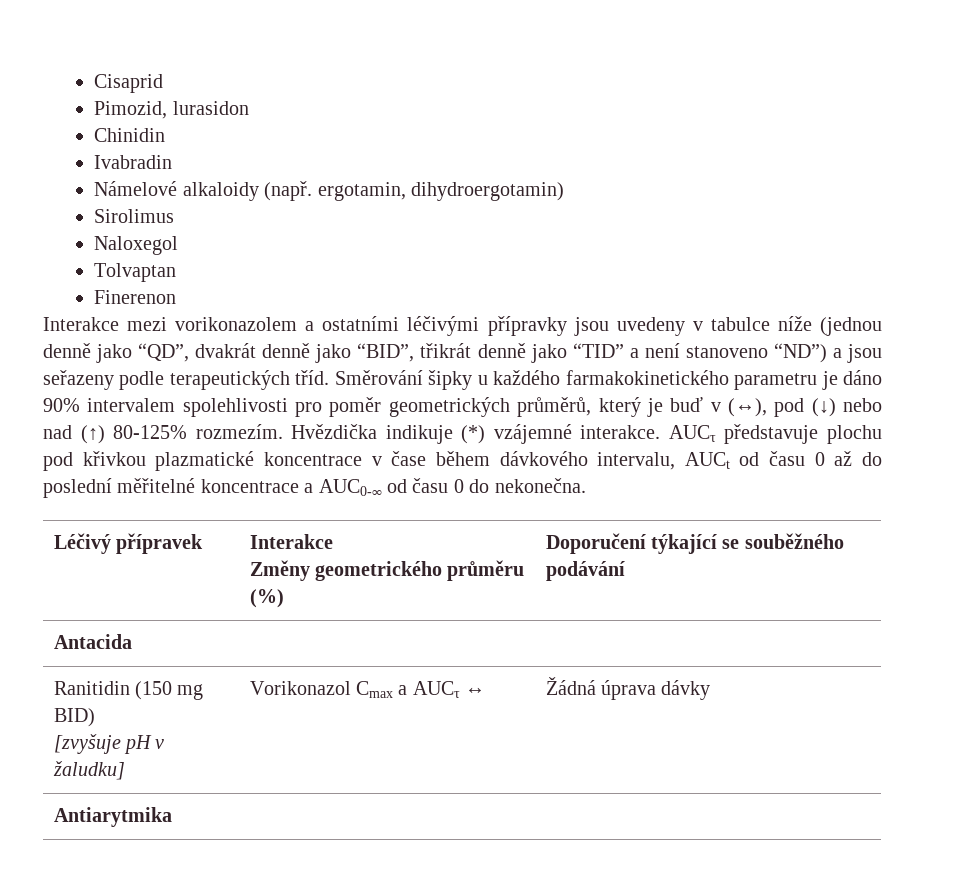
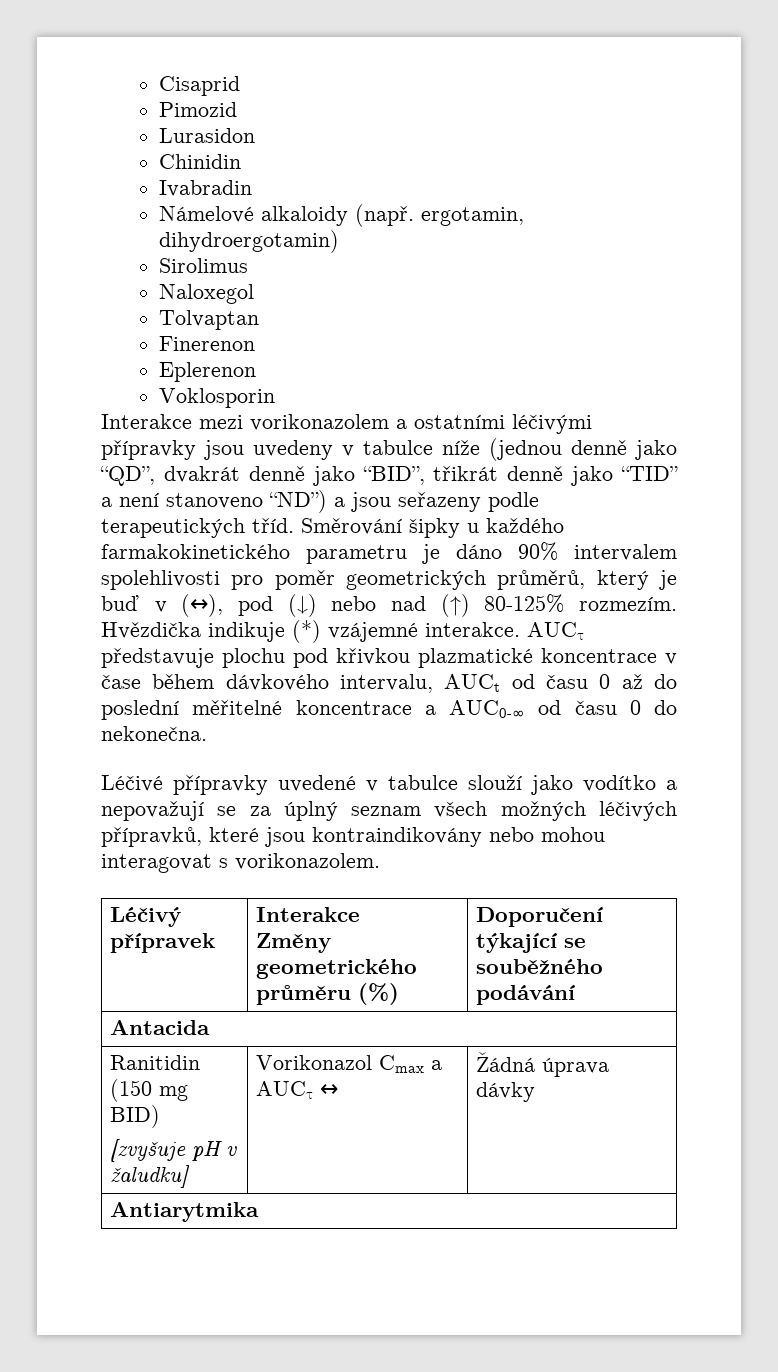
[94,101,249,119] Pimozid, lurasidon -> [158,102,237,117] [158,128,255,143] Pimozid // Lurasidon
(177, 297) none -> [158,362,256,382] [158,388,275,408] // Eplerenon // Voklosporin
(586, 485) none -> [101,775,677,795] [101,801,677,821] [101,827,605,847] [101,853,380,873] // Léčivé přípravky uvedené v tabulce slouží jako vodítko a nepovažují se za úplný seznam všech možných léčivých přípravků, které jsou kontraindikovány nebo mohou interagovat s vorikonazolem.

